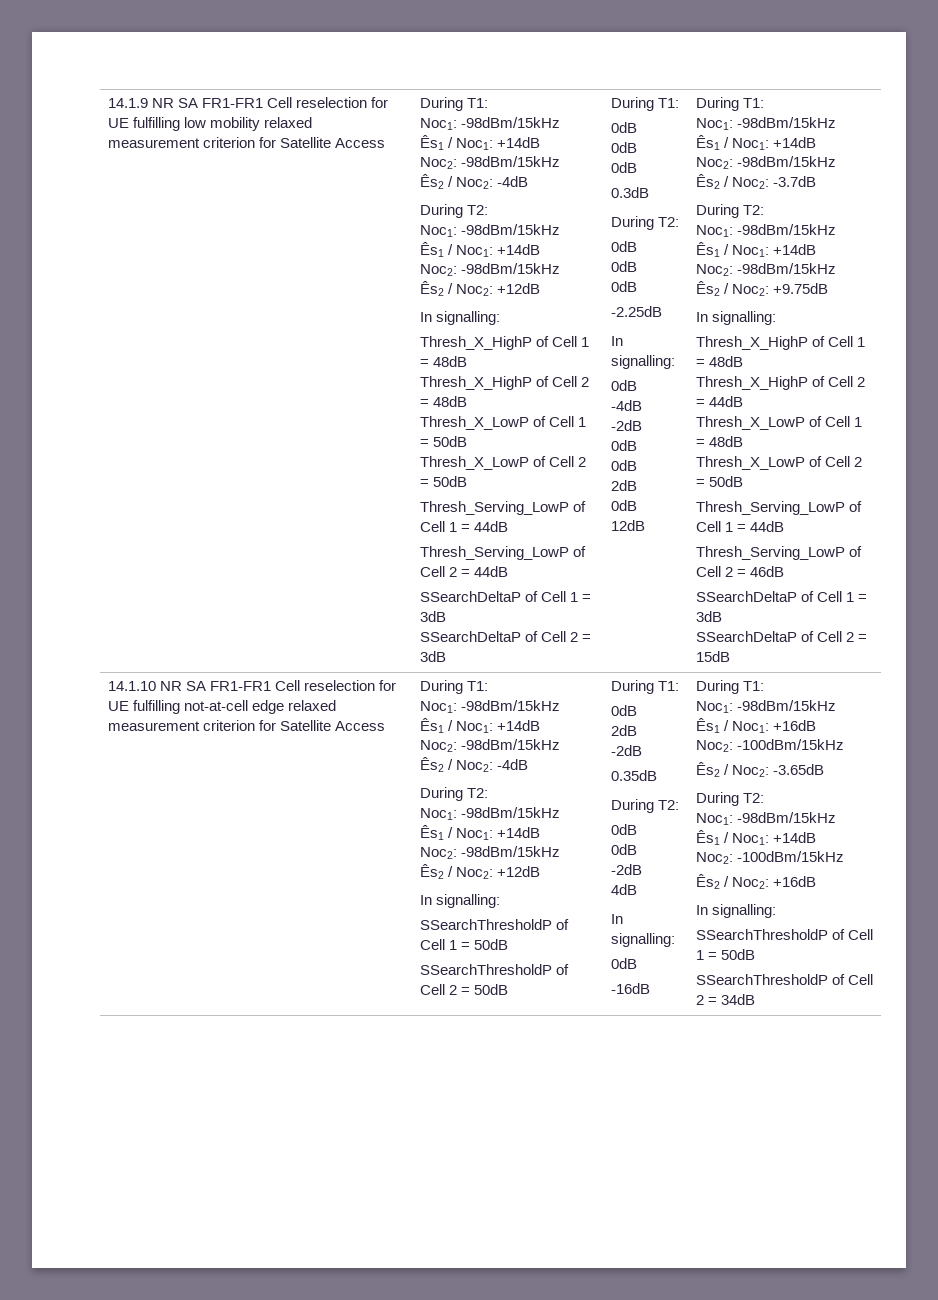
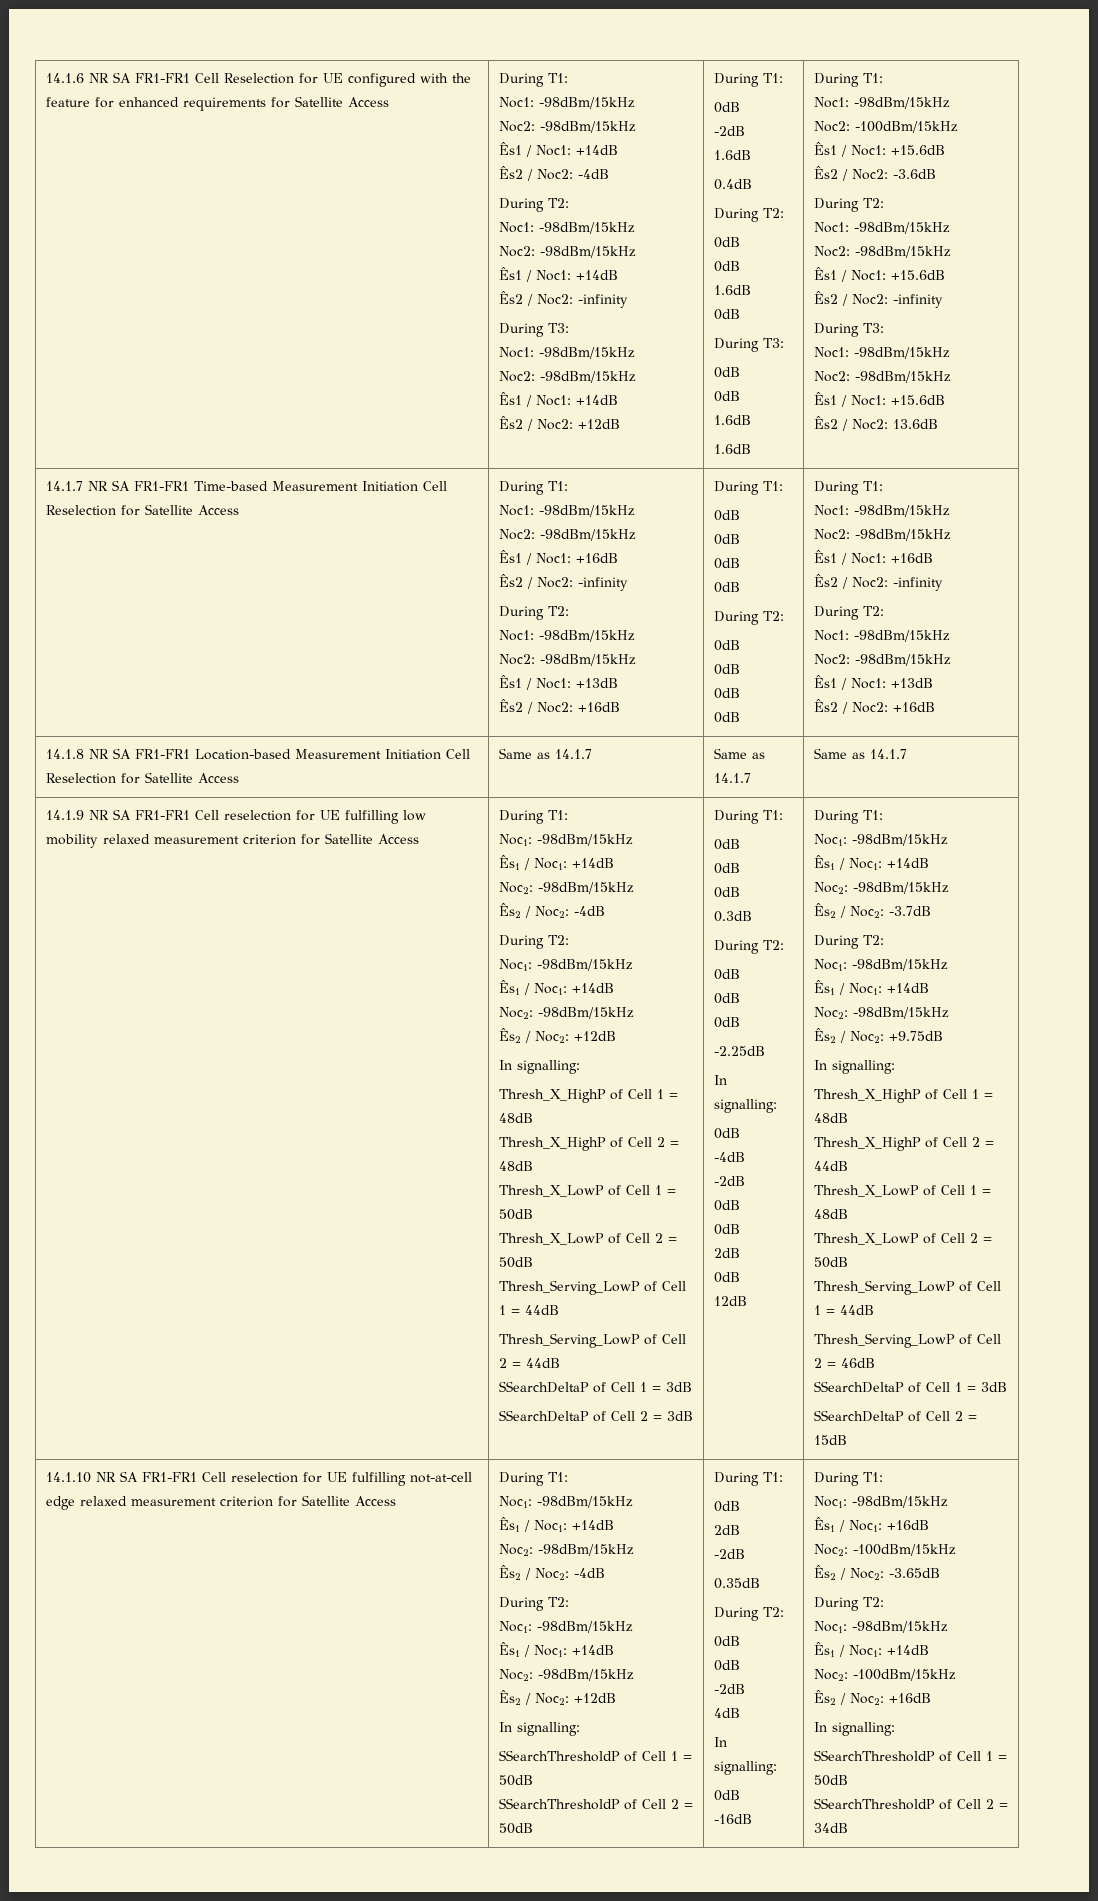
(107, 103) none -> [45,72,471,87] [45,96,389,111] [498,73,568,87] [498,97,635,109] [498,121,636,133] [498,142,618,157] [498,166,609,181] [498,198,569,212] [498,222,635,234] [498,246,636,258] [498,267,618,282] [498,291,628,308] [498,323,569,337] [498,347,635,359] [498,371,636,383] [498,392,618,407] [498,416,620,431] [713,73,783,87] [713,102,740,113] [713,126,745,136] [713,150,751,160] [713,179,752,190] [713,208,784,222] [713,237,740,248] [713,261,740,272] [713,285,751,295] [713,309,740,320] [713,338,784,352] [713,367,740,378] [713,391,740,402] [713,415,751,425] [713,444,751,454] [813,73,883,87] [813,97,950,109] [813,121,958,133] [813,142,945,157] [813,166,936,181] [813,198,884,212] [813,222,950,234] [813,246,951,258] [813,267,945,282] [813,291,943,308] [813,323,884,337] [813,347,950,359] [813,371,951,383] [813,392,945,407] [813,416,938,431] [45,480,447,492] [45,504,239,516] [498,481,568,495] [498,505,635,517] [498,529,636,541] [498,550,618,565] [498,574,628,591] [498,606,569,620] [498,630,635,642] [498,654,636,666] [498,675,618,690] [498,699,620,714] [713,481,783,495] [713,510,740,521] [713,534,740,545] [713,558,740,569] [713,582,740,593] [713,611,784,625] [713,640,740,651] [713,664,740,675] [713,688,740,699] [713,712,740,723] [813,481,883,495] [813,505,950,517] [813,529,951,541] [813,550,933,565] [813,574,943,591] [813,606,884,620] [813,630,950,642] [813,654,951,666] [813,675,933,690] [813,699,935,714] [45,748,470,760] [45,772,239,784] [498,748,592,759] [713,748,765,759] [713,773,751,783] [813,748,907,759] 14.1.6 NR SA FR1-FR1 Cell Reselection for UE configured with the feature for enhanced requirements for Satellite Access | During T1: // Noc1: -98dBm/15kHz // Noc2: -98dBm/15kHz // Ês1 / Noc1: +14dB // Ês2 / Noc2: -4dB // During T2: // Noc1: -98dBm/15kHz // Noc2: -98dBm/15kHz // Ês1 / Noc1: +14dB // Ês2 / Noc2: -infinity // During T3: // Noc1: -98dBm/15kHz // Noc2: -98dBm/15kHz // Ês1 / Noc1: +14dB // Ês2 / Noc2: +12dB | During T1: // 0dB // -2dB // 1.6dB // 0.4dB // During T2: // 0dB // 0dB // 1.6dB // 0dB // During T3: // 0dB // 0dB // 1.6dB // 1.6dB | During T1: // Noc1: -98dBm/15kHz // Noc2: -100dBm/15kHz // Ês1 / Noc1: +15.6dB // Ês2 / Noc2: -3.6dB // During T2: // Noc1: -98dBm/15kHz // Noc2: -98dBm/15kHz // Ês1 / Noc1: +15.6dB // Ês2 / Noc2: -infinity // During T3: // Noc1: -98dBm/15kHz // Noc2: -98dBm/15kHz // Ês1 / Noc1: +15.6dB // Ês2 / Noc2: 13.6dB // 14.1.7 NR SA FR1-FR1 Time-based Measurement Initiation Cell Reselection for Satellite Access | During T1: // Noc1: -98dBm/15kHz // Noc2: -98dBm/15kHz // Ês1 / Noc1: +16dB // Ês2 / Noc2: -infinity // During T2: // Noc1: -98dBm/15kHz // Noc2: -98dBm/15kHz // Ês1 / Noc1: +13dB // Ês2 / Noc2: +16dB | During T1: // 0dB // 0dB // 0dB // 0dB // During T2: // 0dB // 0dB // 0dB // 0dB | During T1: // Noc1: -98dBm/15kHz // Noc2: -98dBm/15kHz // Ês1 / Noc1: +16dB // Ês2 / Noc2: -infinity // During T2: // Noc1: -98dBm/15kHz // Noc2: -98dBm/15kHz // Ês1 / Noc1: +13dB // Ês2 / Noc2: +16dB // 14.1.8 NR SA FR1-FR1 Location-based Measurement Initiation Cell Reselection for Satellite Access | Same as 14.1.7 | Same as 14.1.7 | Same as 14.1.7 //

